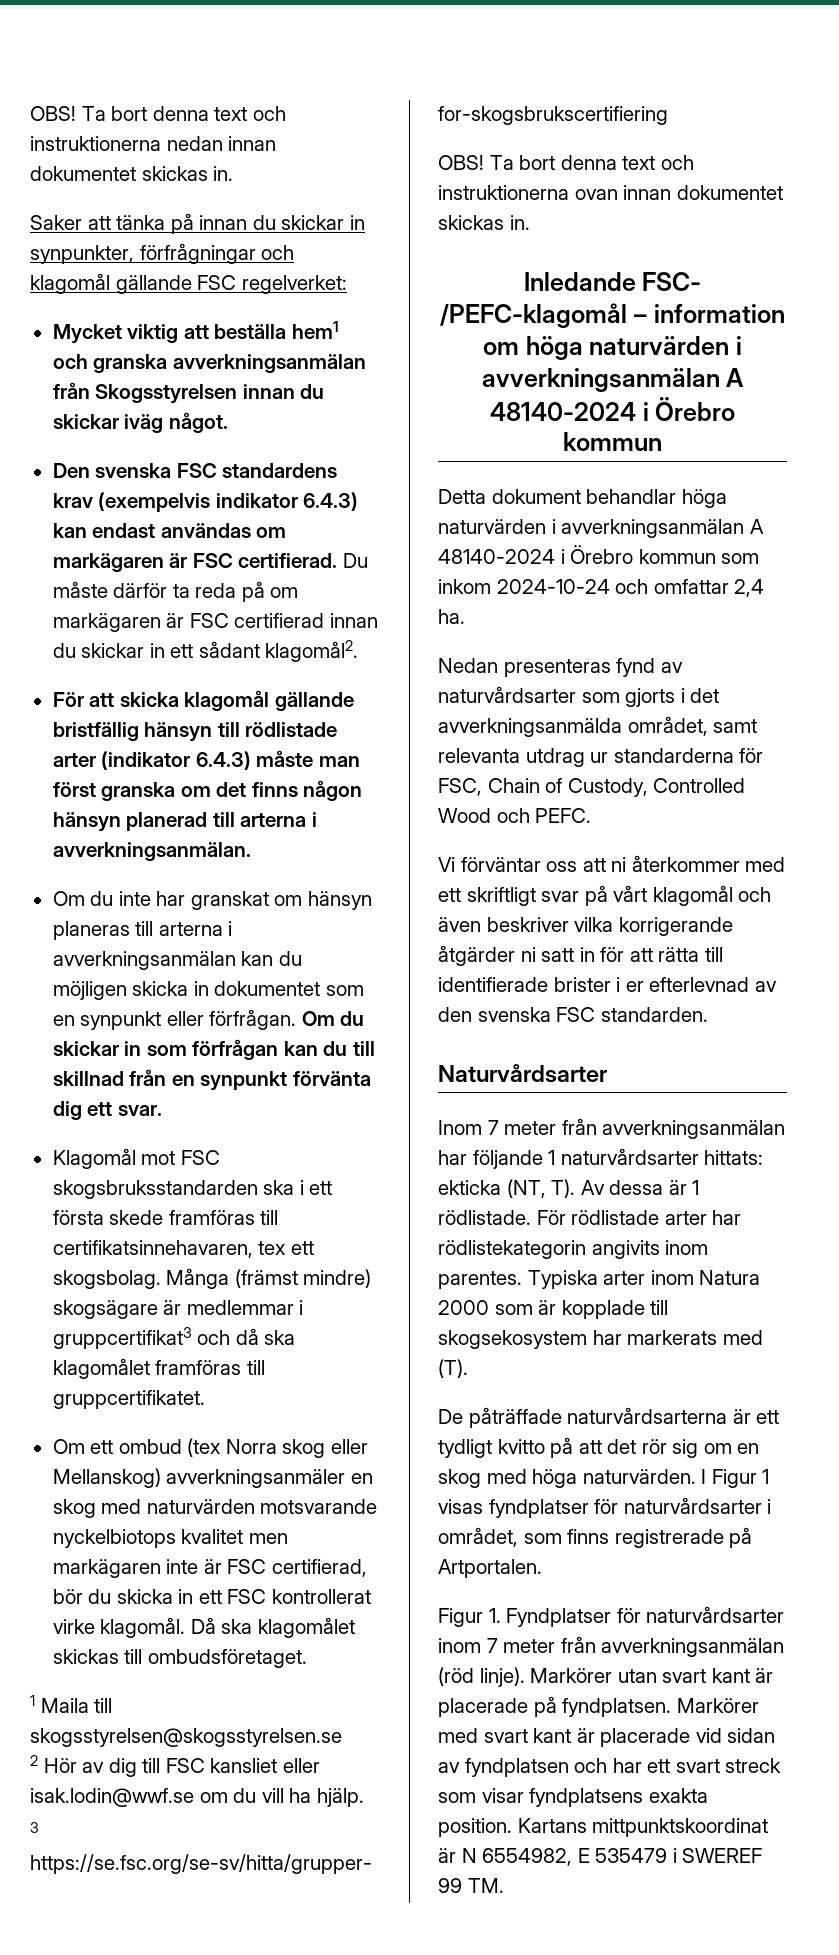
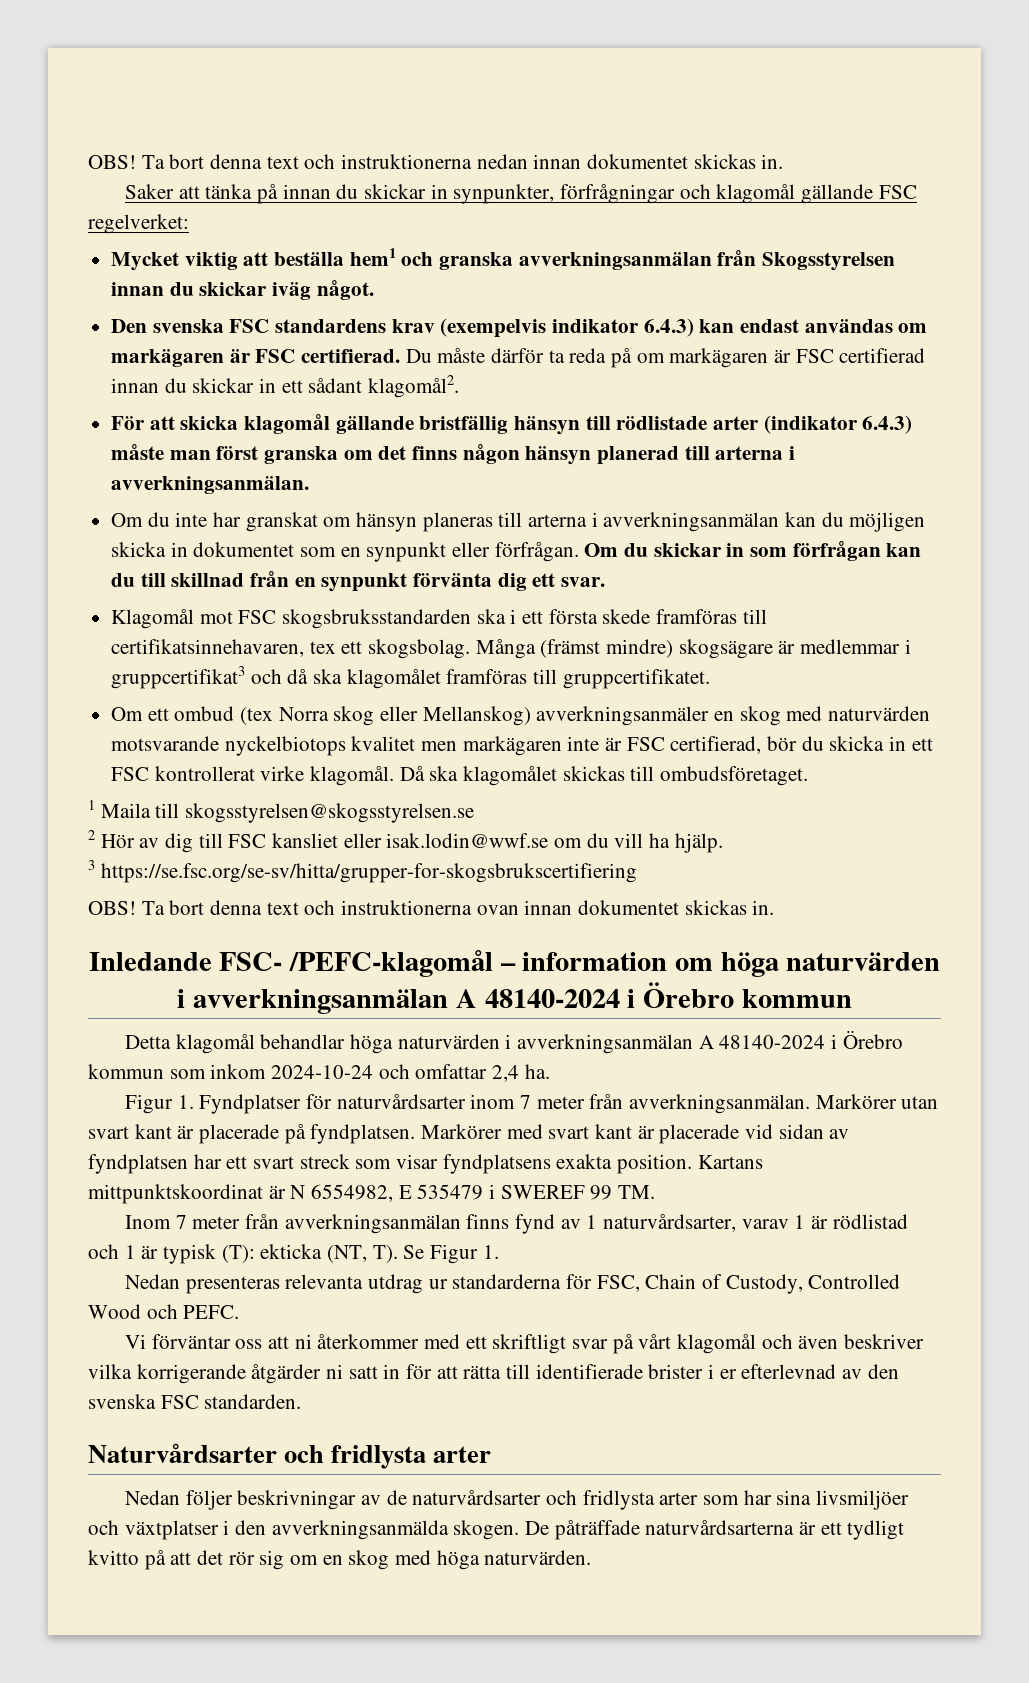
[491,489,581,504] dokument -> [175,1034,255,1054] klagomål
[438,658,683,677] [438,686,720,707] [438,716,758,737] Nedan presenteras fynd av naturvårdsarter som gjorts i det avverkningsanmälda området, samt -> [124,1094,939,1114] [88,1124,850,1144] [88,1154,763,1174] [88,1184,656,1204] [124,1214,908,1234] [88,1244,499,1264] [124,1274,280,1294] Figur 1. Fyndplatser för naturvårdsarter inom 7 meter från avverkningsanmälan. Markörer utan svart kant är placerade på fyndplatsen. Markörer med svart kant är placerade vid sidan av fyndplatsen har ett svart streck som visar fyndplatsens exakta position. Kartans mittpunktskoordinat är N 6554982, E 535479 i SWEREF 99 TM. // Inom 7 meter från avverkningsanmälan finns fynd av 1 naturvårdsarter, varav 1 är rödlistad och 1 är typisk (T): ekticka (NT, T). Se Figur 1. // Nedan presenteras
[438,1118,786,1139] [438,1148,764,1169] [438,1179,700,1198] [438,1210,742,1225] [438,1240,709,1259] [438,1270,761,1289] [438,1300,669,1319] [438,1330,763,1349] [438,1359,468,1378] // Inom 7 meter från avverkningsanmälan har följande 1 naturvårdsarter hittats: ekticka (NT, T). Av dessa är 1 rödlistade. För rödlistade arter har rödlistekategorin angivits inom parentes. Typiska arter inom Natura 2000 som är kopplade till skogsekosystem har markerats med (T). // -> [284,1445,492,1469] [124,1490,910,1510] [88,1520,520,1540] och fridlysta arter // Nedan följer beskrivningar av de naturvårdsarter och fridlysta arter som har sina livsmiljöer och växtplatser i den avverkningsanmälda skogen.
[701,1469,770,1488] [438,1497,772,1518] [438,1527,753,1548] [438,1559,542,1578] [438,1606,785,1627] [438,1636,785,1657] [438,1667,774,1687] [438,1696,759,1717] [438,1728,776,1747] [438,1758,782,1777] [438,1788,708,1807] [438,1818,769,1837] [438,1848,763,1866] [438,1878,504,1893] I Figur 1 visas fyndplatser för naturvårdsarter i området, som finns registrerade på Artportalen. // Figur 1. Fyndplatser för naturvårdsarter inom 7 meter från avverkningsanmälan (röd linje). Markörer utan svart kant är placerade på fyndplatsen. Markörer med svart kant är placerade vid sidan av fyndplatsen och har ett svart streck som visar fyndplatsens exakta position. Kartans mittpunktskoordinat är N 6554982, E 535479 i SWEREF 99 TM. -> (592, 1557) none

